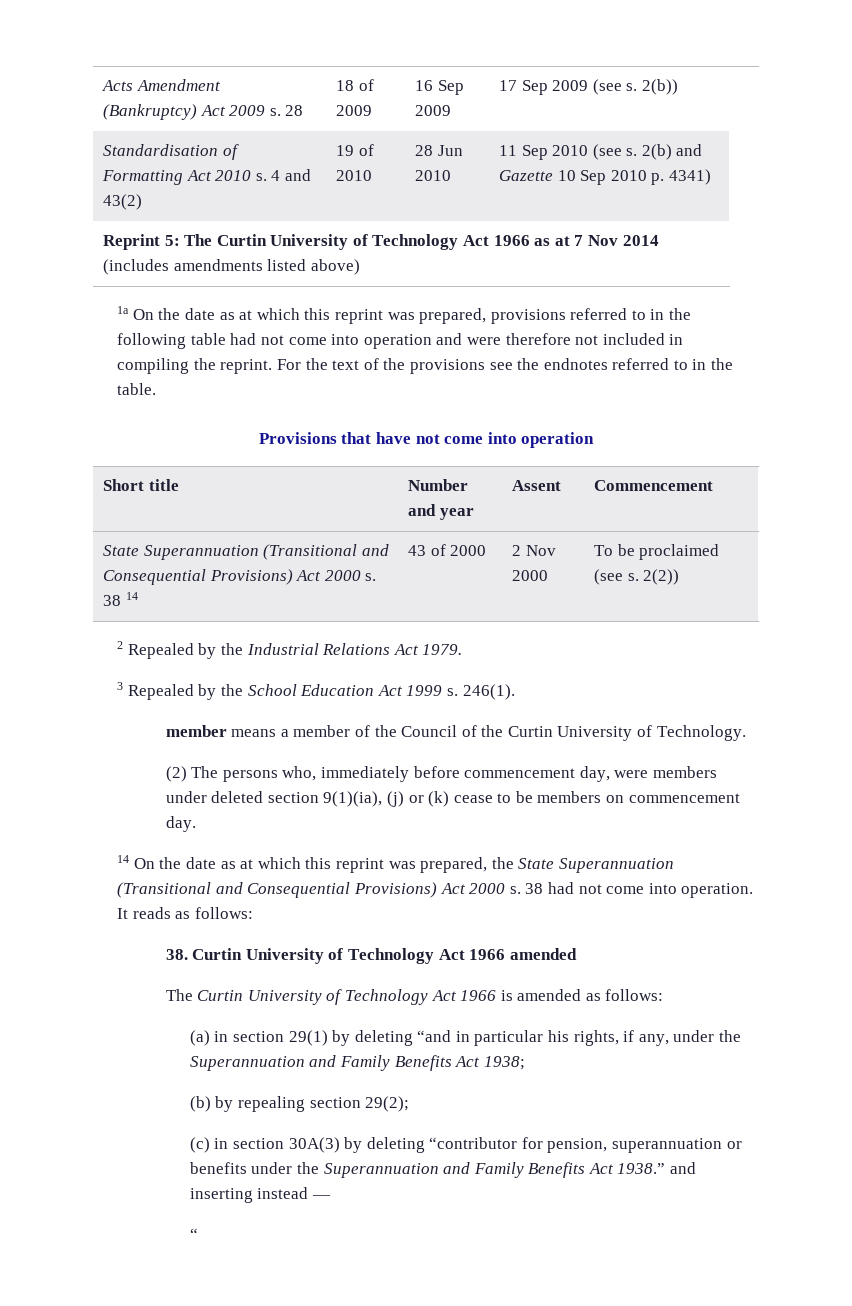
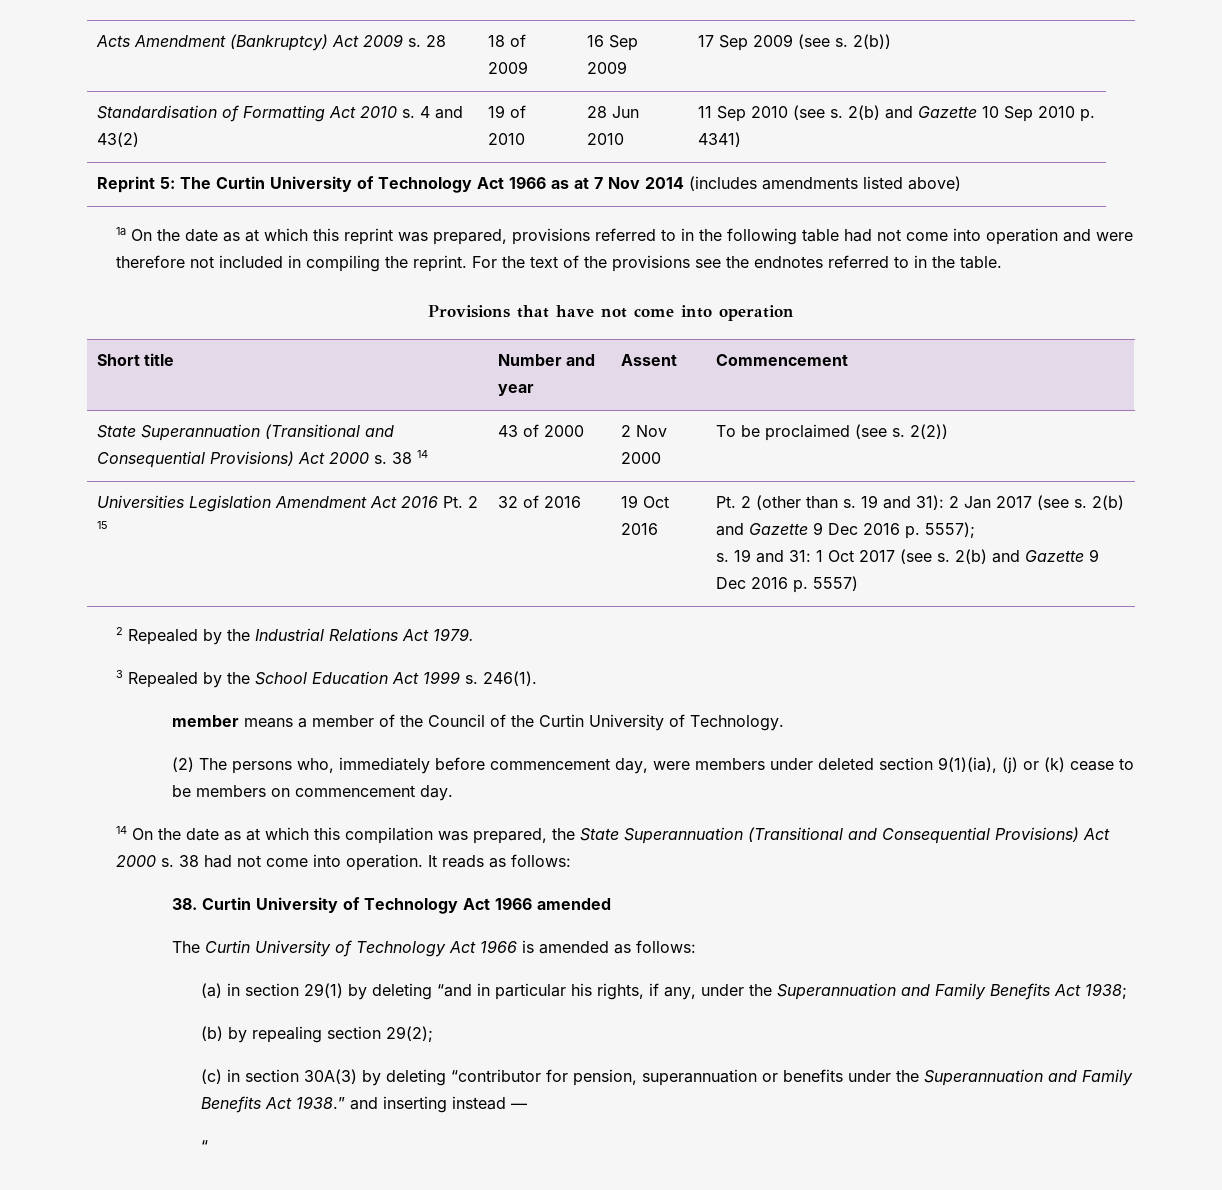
(680, 577) none -> [97,495,479,512] [97,521,109,529] [498,495,582,508] [621,495,670,508] [621,523,659,535] [716,495,1125,510] [716,522,976,539] [716,549,1100,564] [716,576,859,593] // Universities Legislation Amendment Act 2016 Pt. 2 15 | 32 of 2016 | 19 Oct 2016 | Pt. 2 (other than s. 19 and 31): 2 Jan 2017 (see s. 2(b) and Gazette 9 Dec 2016 p. 5557); // s. 19 and 31: 1 Oct 2017 (see s. 2(b) and Gazette 9 Dec 2016 p. 5557)
[335,858,384,873] reprint -> [344,827,433,844] compilation

